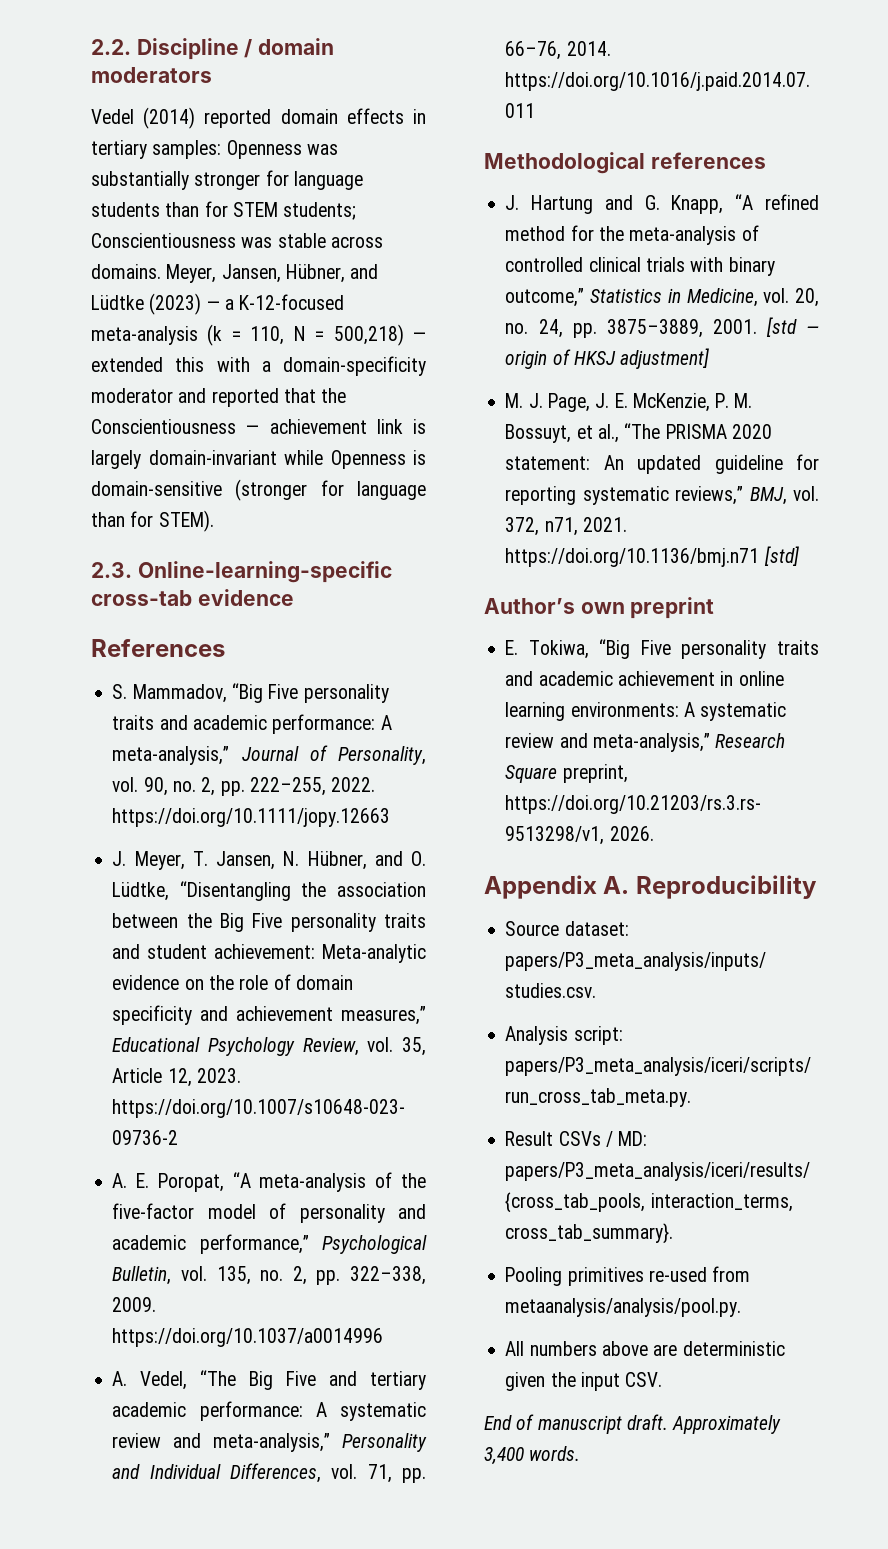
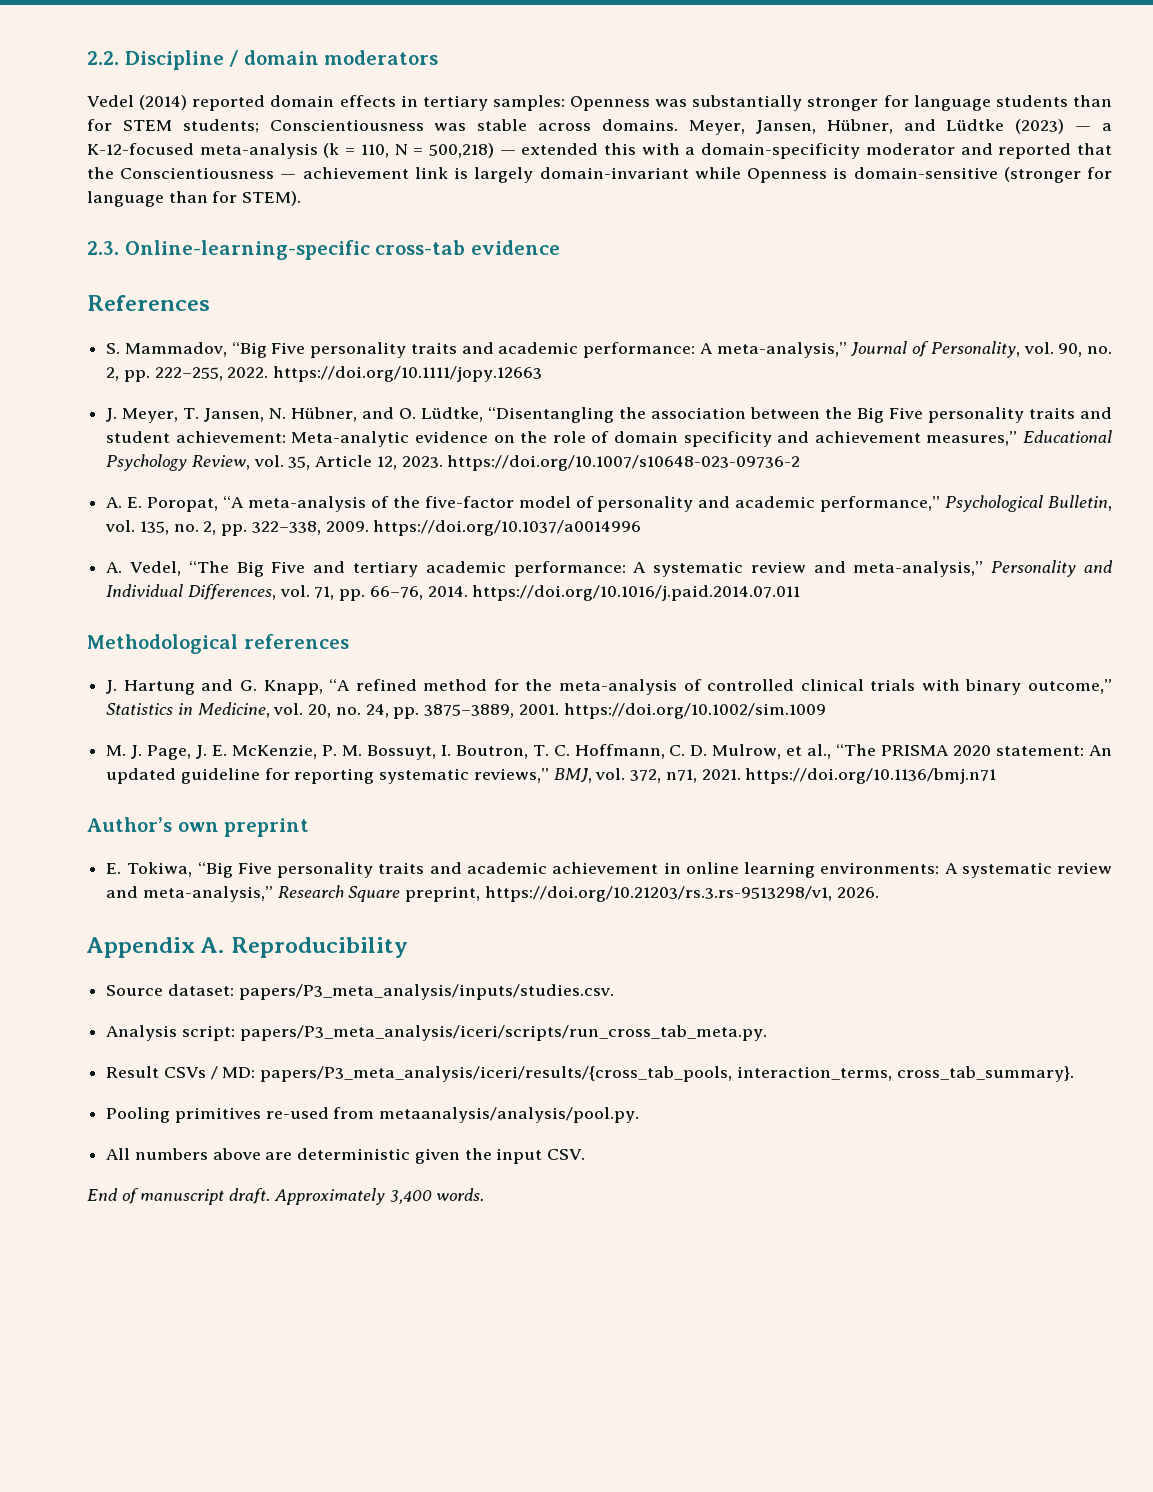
[765,317,819,337] [505,348,710,369] [std — origin of HKSJ adjustment] -> [563,703,827,719] https://doi.org/10.1002/sim.1009
(572, 433) none -> [440,744,782,759] I. Boutron, T. C. Hoffmann, C. D. Mulrow,
[763,546,799,566] [std] -> (997, 776) none

